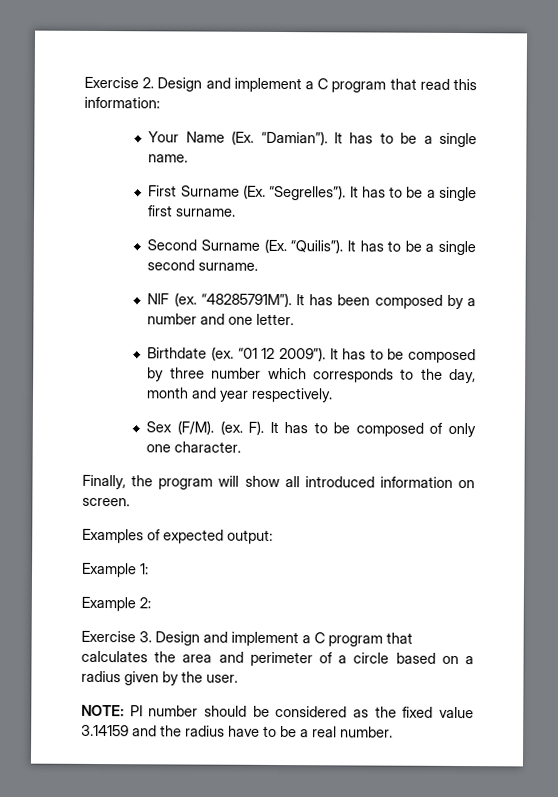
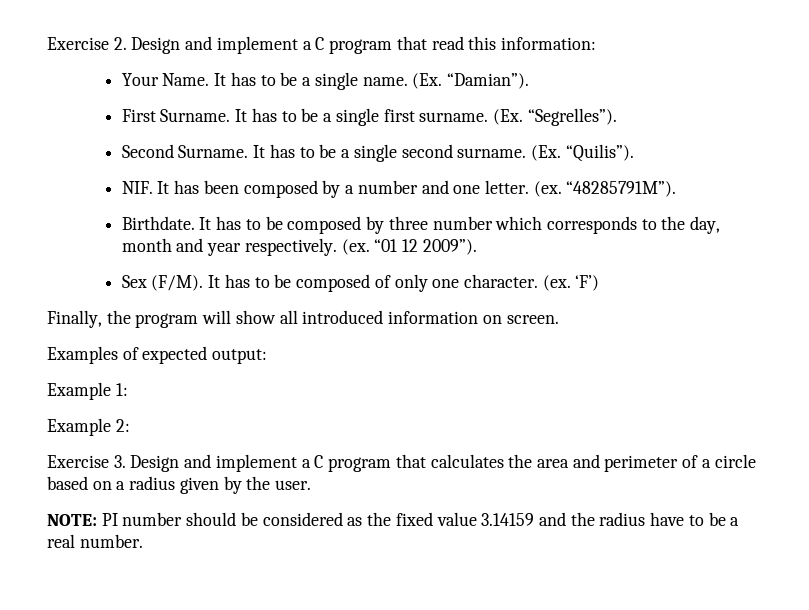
[185,130,328,146] Name (Ex. “Damian”). -> [162,73,210,86] Name.
(189, 158) none -> [412,73,529,89] (Ex. “Damian”).
[180,184,347,201] Surname (Ex. “Segrelles”). -> [160,109,231,122] Surname.
(237, 212) none -> [492,108,617,126] (Ex. “Segrelles”).
[201,238,344,254] Surname (Ex. “Quilis”). -> [178,145,249,158] Surname.
[147,292,292,308] // NIF (ex. “48285791M”). -> [530,144,634,162] [121,181,153,194] (Ex. “Quilis”). // NIF.
[147,346,326,362] // Birthdate (ex. “01 12 2009”). -> [533,181,677,197] [121,216,195,230] (ex. “48285791M”). // Birthdate.
(334, 395) none -> [341,239,477,255] (ex. “01 12 2009”).
[219,420,265,435] (ex. F). -> (204, 283) none
(242, 447) none -> [542,275,600,291] (ex. ‘F’)

